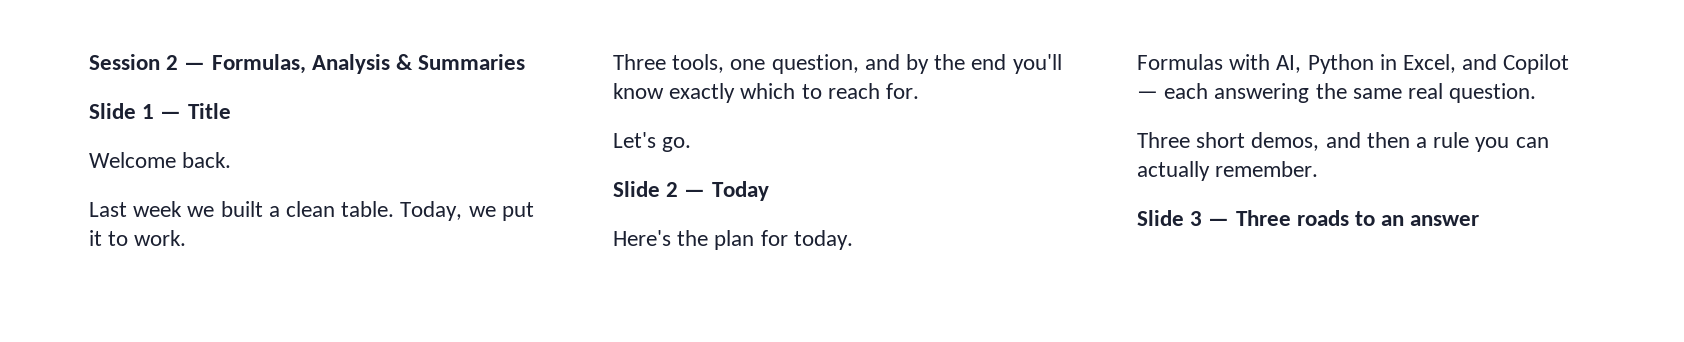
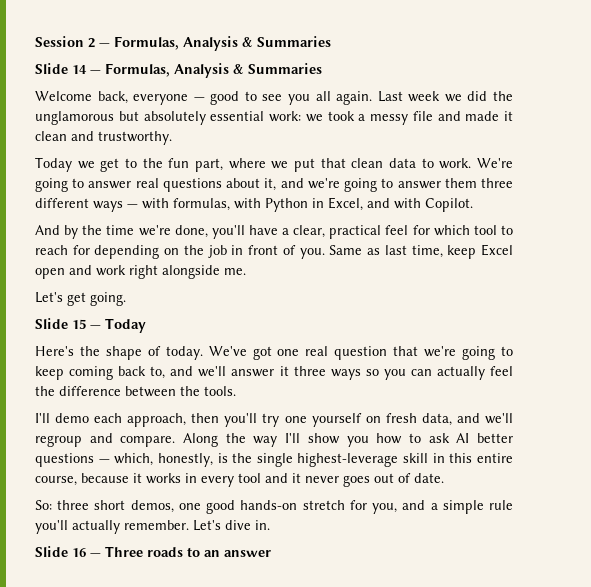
[142,103,231,119] [89,152,232,168] [89,201,534,221] [89,230,187,246] [613,54,1062,74] [613,83,920,103] [613,132,692,152] [613,181,679,197] 1 — Title // Welcome back. // Last week we built a clean table. Today, we put it to work. // Three tools, one question, and by the end you'll know exactly which to reach for. // Let's go. // Slide 2 -> [72,63,322,78] [35,91,513,105] [35,111,513,125] [35,131,172,145] [35,157,514,172] [35,178,513,192] [35,197,473,212] [35,225,513,239] [35,244,513,259] [35,265,246,279] [35,292,126,306] [35,318,86,329] 14 — Formulas, Analysis & Summaries // Welcome back, everyone — good to see you all again. Last week we did the unglamorous but absolutely essential work: we took a messy file and made it clean and trustworthy. // Today we get to the fun part, where we put that clean data to work. We're going to answer real questions about it, and we're going to answer them three different ways — with formulas, with Python in Excel, and with Copilot. // And by the time we're done, you'll have a clear, practical feel for which tool to reach for depending on the job in front of you. Same as last time, keep Excel open and work right alongside me. // Let's get going. // Slide 15
[714,230,788,250] plan for -> [105,346,161,360] shape of
[1137,54,1570,74] [1137,83,1537,103] [1137,132,1549,152] [1137,161,1319,181] [1137,210,1203,226] // Formulas with AI, Python in Excel, and Copilot — each answering the same real question. // Three short demos, and then a rule you can actually remember. // Slide 3 -> [208,346,513,360] [35,366,513,380] [35,386,236,397] [35,413,513,427] [35,433,513,447] [35,453,513,467] [35,473,444,487] [35,500,513,514] [35,520,270,534] [35,546,86,557] We've got one real question that we're going to keep coming back to, and we'll answer it three ways so you can actually feel the difference between the tools. // I'll demo each approach, then you'll try one yourself on fresh data, and we'll regroup and compare. Along the way I'll show you how to ask AI better questions — which, honestly, is the single highest‑leverage skill in this entire course, because it works in every tool and it never goes out of date. // So: three short demos, one good hands‑on stretch for you, and a simple rule you'll actually remember. Let's dive in. // Slide 16

